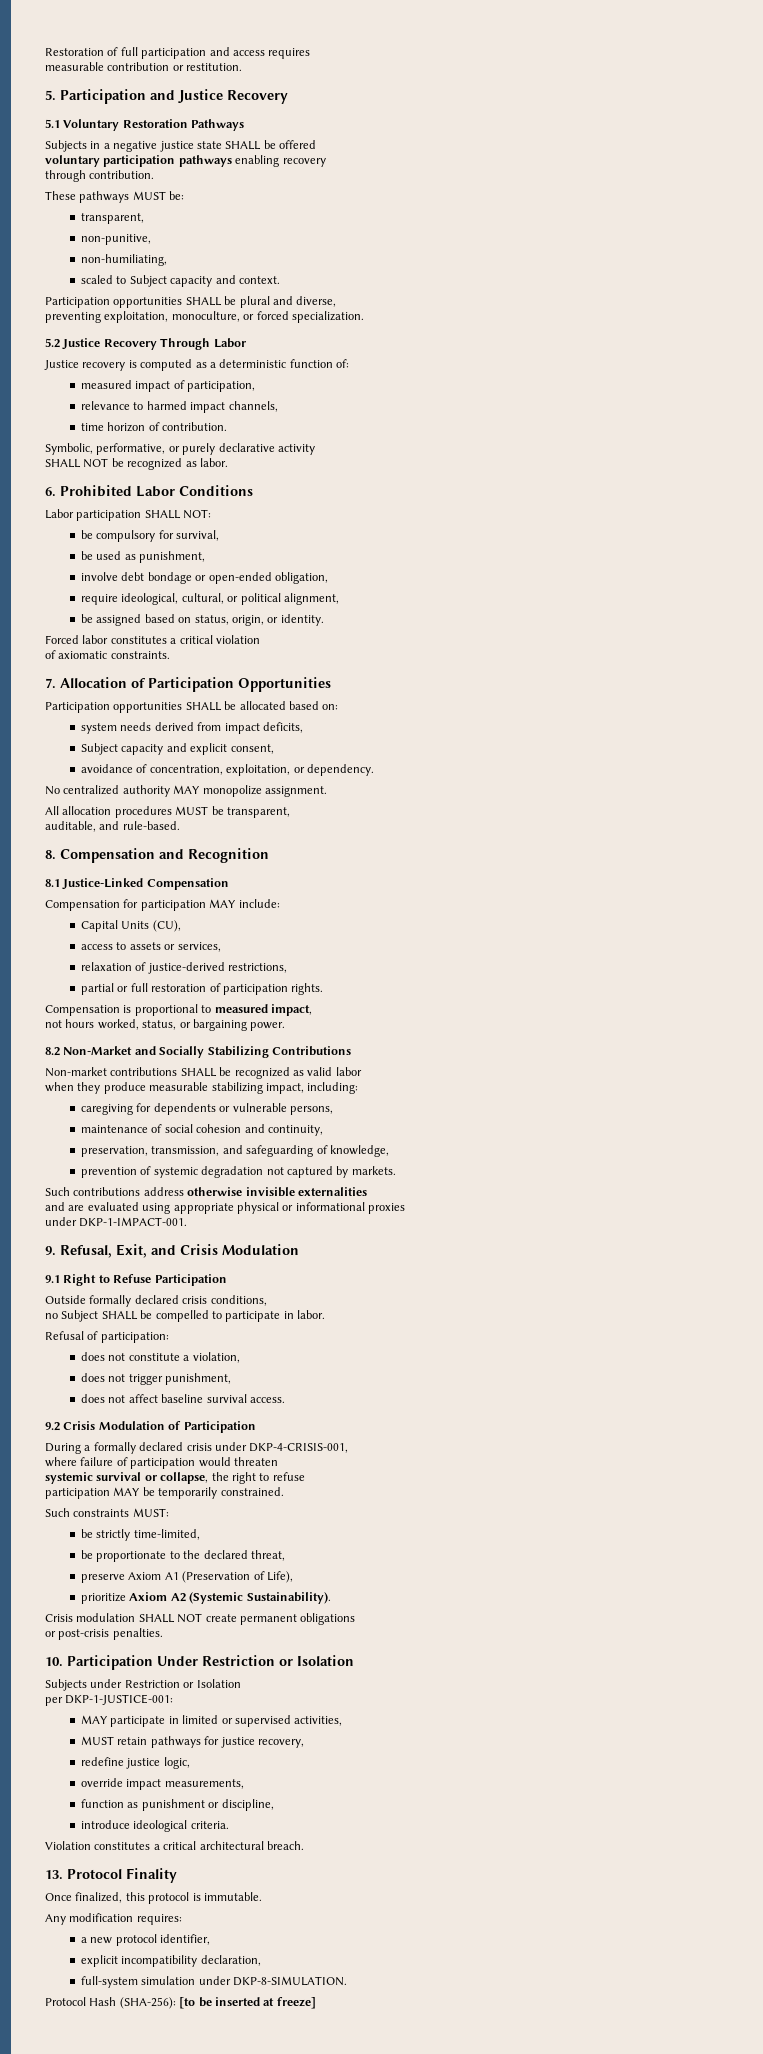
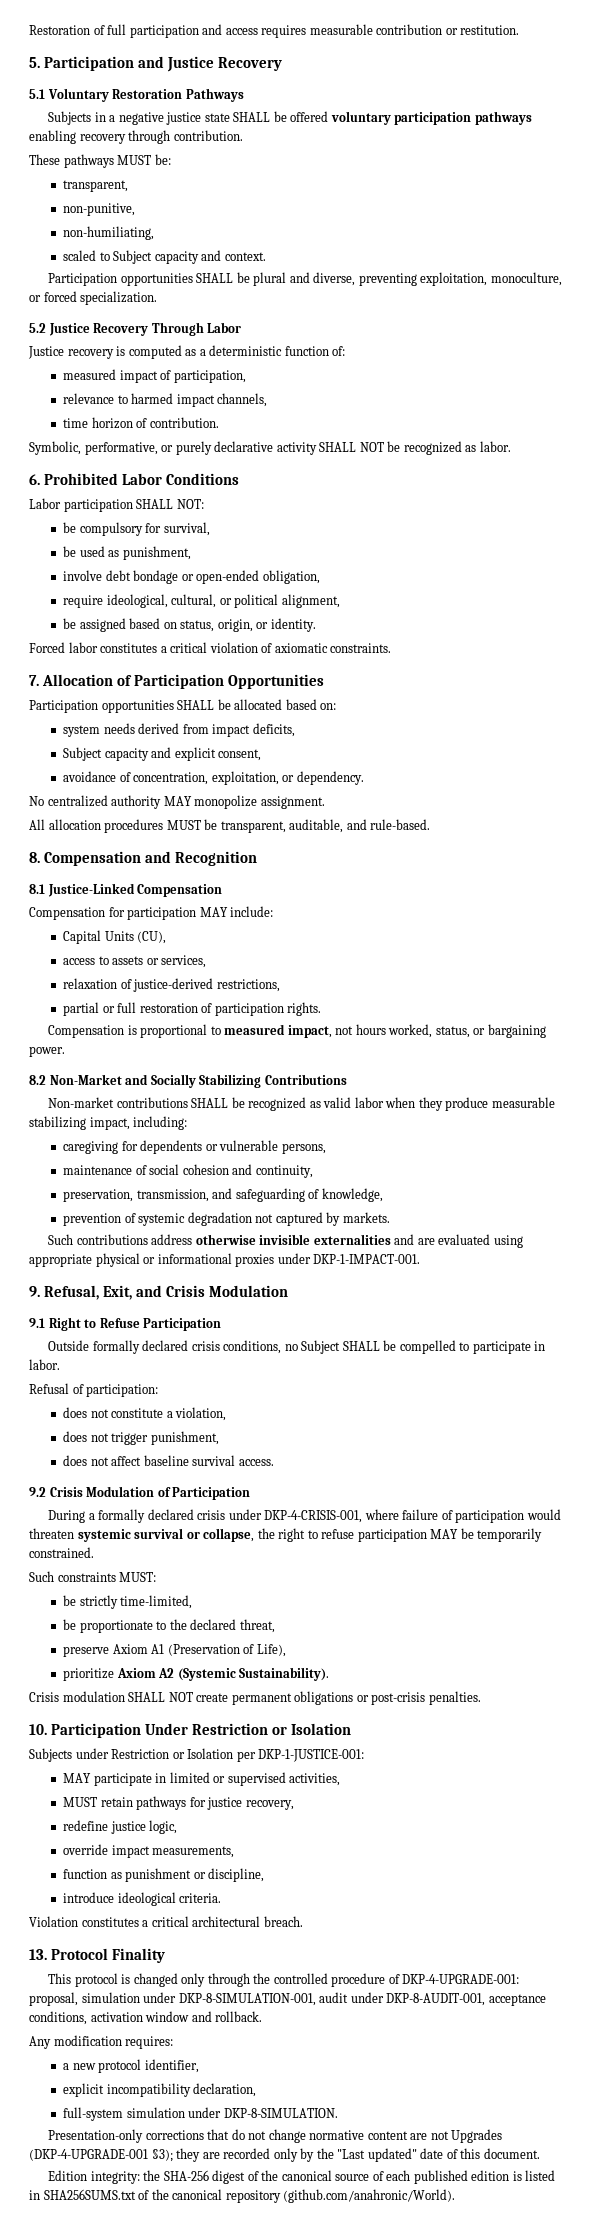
(311, 53) // -> (307, 31) none
(316, 144) // -> (329, 116) none
(326, 162) // -> (126, 139) none
(337, 301) // -> (356, 279) none
(315, 449) // -> (317, 448) none
(260, 639) // -> (258, 647) none
(290, 812) // -> (286, 827) none
(312, 1010) // -> (332, 1031) none
(362, 1071) // -> (384, 1102) none
(367, 1191) // -> (391, 1239) none
(405, 1208) // -> (275, 1260) none
(267, 1300) // -> (282, 1347) none
(349, 1448) // -> (363, 1516) none
(278, 1461) // -> (74, 1533) none
(305, 1476) // -> (355, 1534) none
(356, 1619) // -> (354, 1698) none
(241, 1683) // -> (234, 1753) none
[45,1892,262,1904] Once finalized, this protocol is immutable. -> [48,1973,520,1987] [29,1992,546,2006] [29,2011,263,2025] This protocol is changed only through the controlled procedure of DKP-4-UPGRADE-001: proposal, simulation under DKP-8-SIMULATION-001, audit under DKP-8-AUDIT-001, acceptance conditions, activation window and rollback.
[45,1997,316,2009] Protocol Hash (SHA-256): [to be inserted at freeze] -> [48,2129,503,2143] [29,2148,540,2162] [48,2170,556,2184] [29,2189,456,2203] Presentation-only corrections that do not change normative content are not Upgrades (DKP-4-UPGRADE-001 §3); they are recorded only by the "Last updated" date of this document. // Edition integrity: the SHA-256 digest of the canonical source of each published edition is listed in SHA256SUMS.txt of the canonical repository (github.com/anahronic/World).

